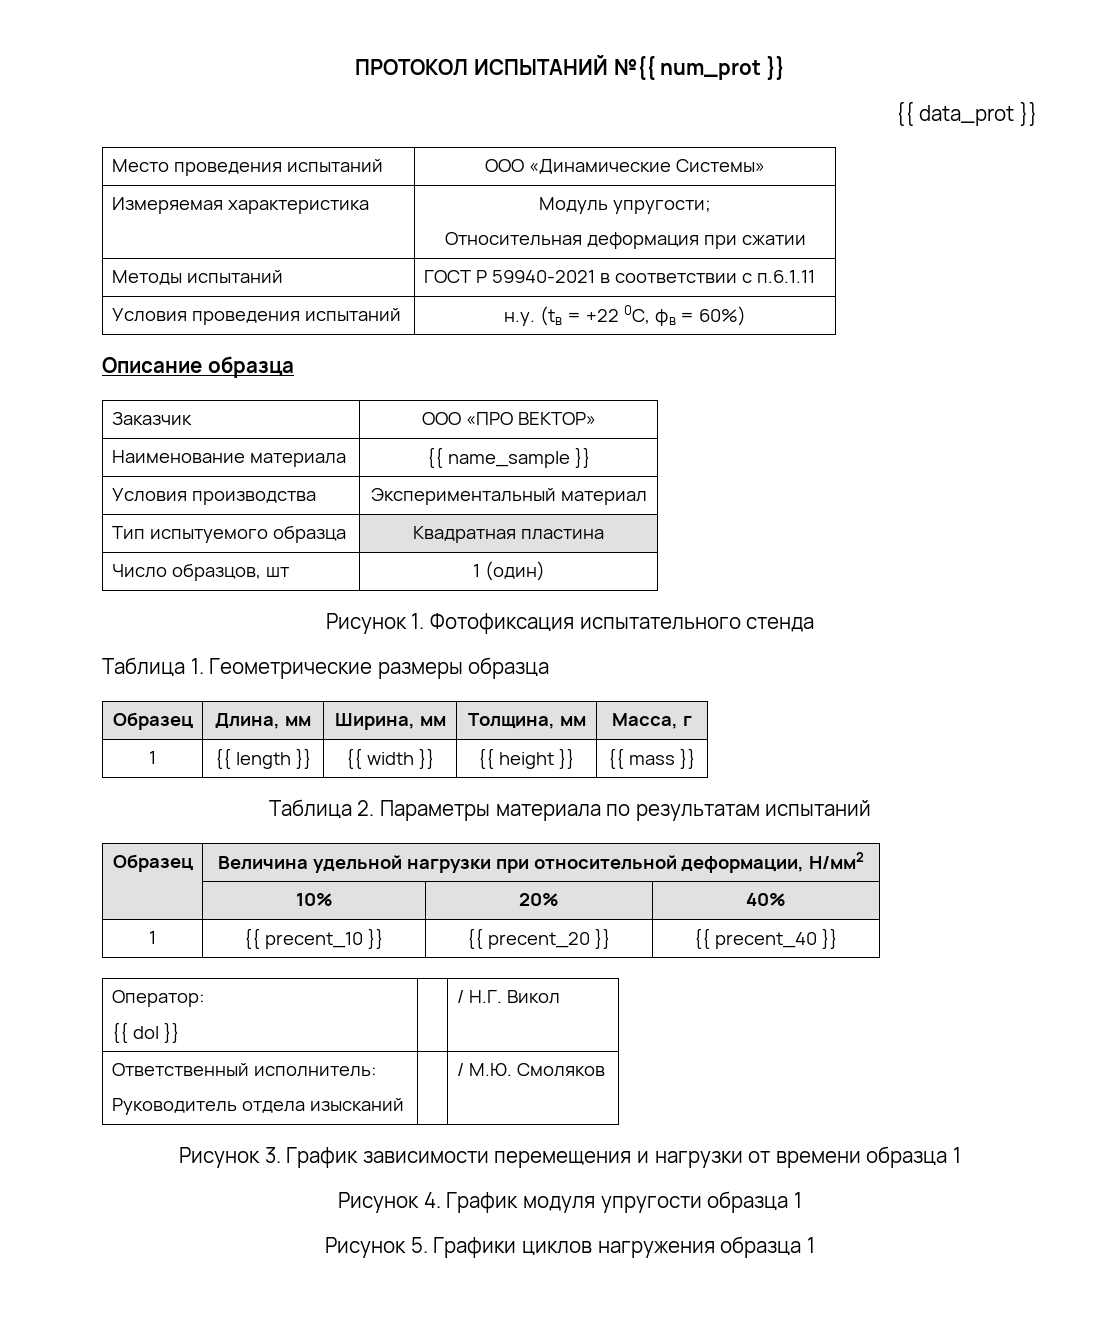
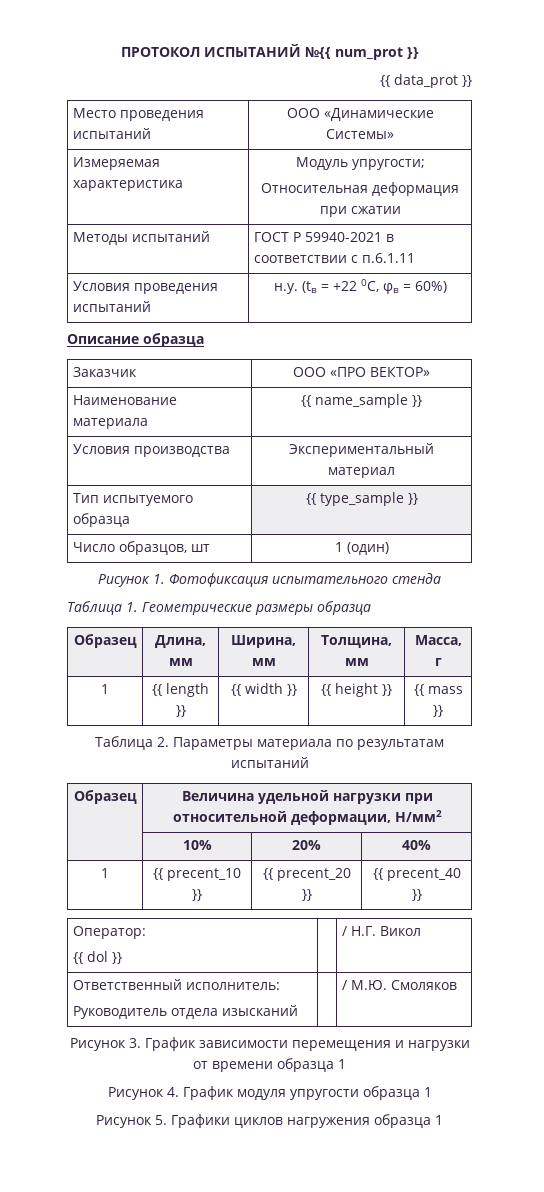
[413,526,604,543] Квадратная пластина -> [305,492,418,506] {{ type_sample }}

